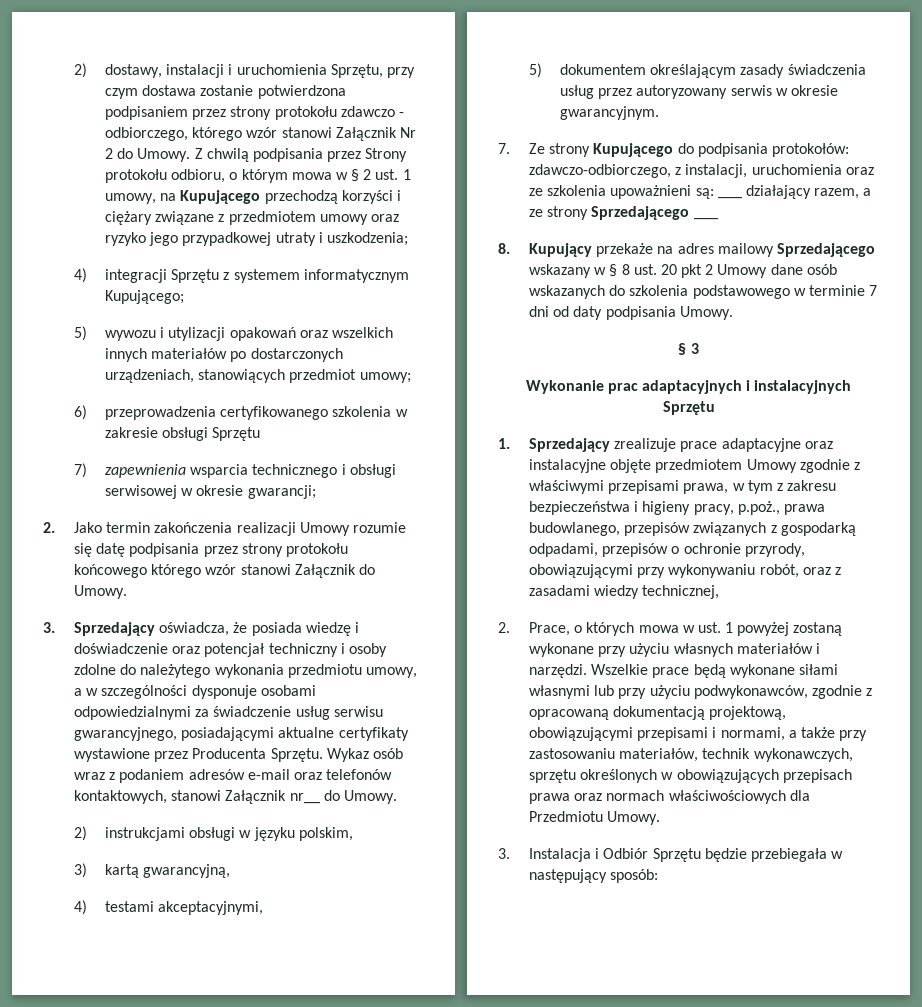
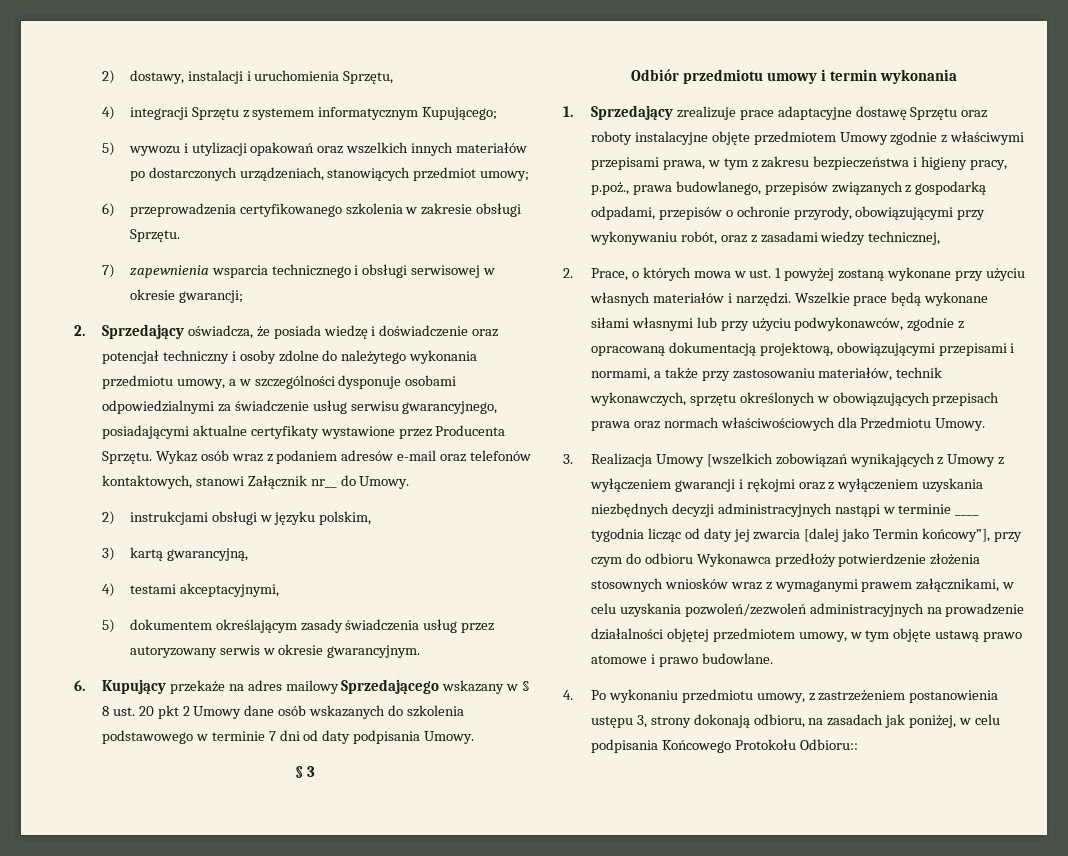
[386,67,415,78] [104,85,346,99] [104,106,404,120] [104,127,416,141] [104,148,408,162] [104,169,411,183] [104,190,401,204] [104,211,399,225] [104,232,408,246] przy czym dostawa zostanie potwierdzona podpisaniem przez strony protokołu zdawczo - odbiorczego, którego wzór stanowi Załącznik Nr 2 do Umowy. Z chwilą podpisania przez Strony protokołu odbioru, o którym mowa w § 2 ust. 1 umowy, na Kupującego przechodzą korzyści i ciężary związane z przedmiotem umowy oraz ryzyko jego przypadkowej utraty i uszkodzenia; -> (394, 77) none
[212,427,261,441] Sprzętu -> [129,229,180,242] Sprzętu.
[73,522,406,536] [73,543,348,557] [73,564,375,578] [73,585,127,599] [43,622,55,633] Jako termin zakończenia realizacji Umowy rozumie się datę podpisania przez strony protokołu końcowego którego wzór stanowi Załącznik do Umowy. // 3. -> (85, 330) none
[498,143,849,157] [528,164,874,178] [528,185,872,199] [528,206,718,220] [498,243,510,254] 7. Ze strony Kupującego do podpisania protokołów: zdawczo-odbiorczego, z instalacji, uruchomienia oraz ze szkolenia upoważnieni są: ___ działający razem, a ze strony Sprzedającego ___ // 8. -> [74,680,85,691] 6.
[525,380,852,394] [662,401,715,415] Wykonanie prac adaptacyjnych i instalacyjnych Sprzętu -> [631,69,957,84] Odbiór przedmiotu umowy i termin wykonania
[804,441,833,449] oraz -> [855,106,988,120] [590,131,632,145] dostawę Sprzętu oraz roboty
[528,848,844,862] [528,869,659,883] Instalacja i Odbiór Sprzętu będzie przebiegała w następujący sposób: -> [590,453,1005,467] [589,478,984,492] [590,503,952,517] [955,514,980,516] [590,528,1022,542] [590,553,981,567] [590,578,1015,592] [590,603,1025,617] [590,628,1023,642] [590,653,773,667] [563,689,999,703] [590,714,1000,728] [590,739,858,753] Realizacja Umowy [wszelkich zobowiązań wynikających z Umowy z wyłączeniem gwarancji i rękojmi oraz z wyłączeniem uzyskania niezbędnych decyzji administracyjnych nastąpi w terminie ____ tygodnia licząc od daty jej zwarcia [dalej jako Termin końcowy”], przy czym do odbioru Wykonawca przedłoży potwierdzenie złożenia stosownych wniosków wraz z wymaganymi prawem załącznikami, w celu uzyskania pozwoleń/zezwoleń administracyjnych na prowadzenie działalności objętej przedmiotem umowy, w tym objęte ustawą prawo atomowe i prawo budowlane. // 4. Po wykonaniu przedmiotu umowy, z zastrzeżeniem postanowienia ustępu 3, strony dokonają odbioru, na zasadach jak poniżej, w celu podpisania Końcowego Protokołu Odbioru::

